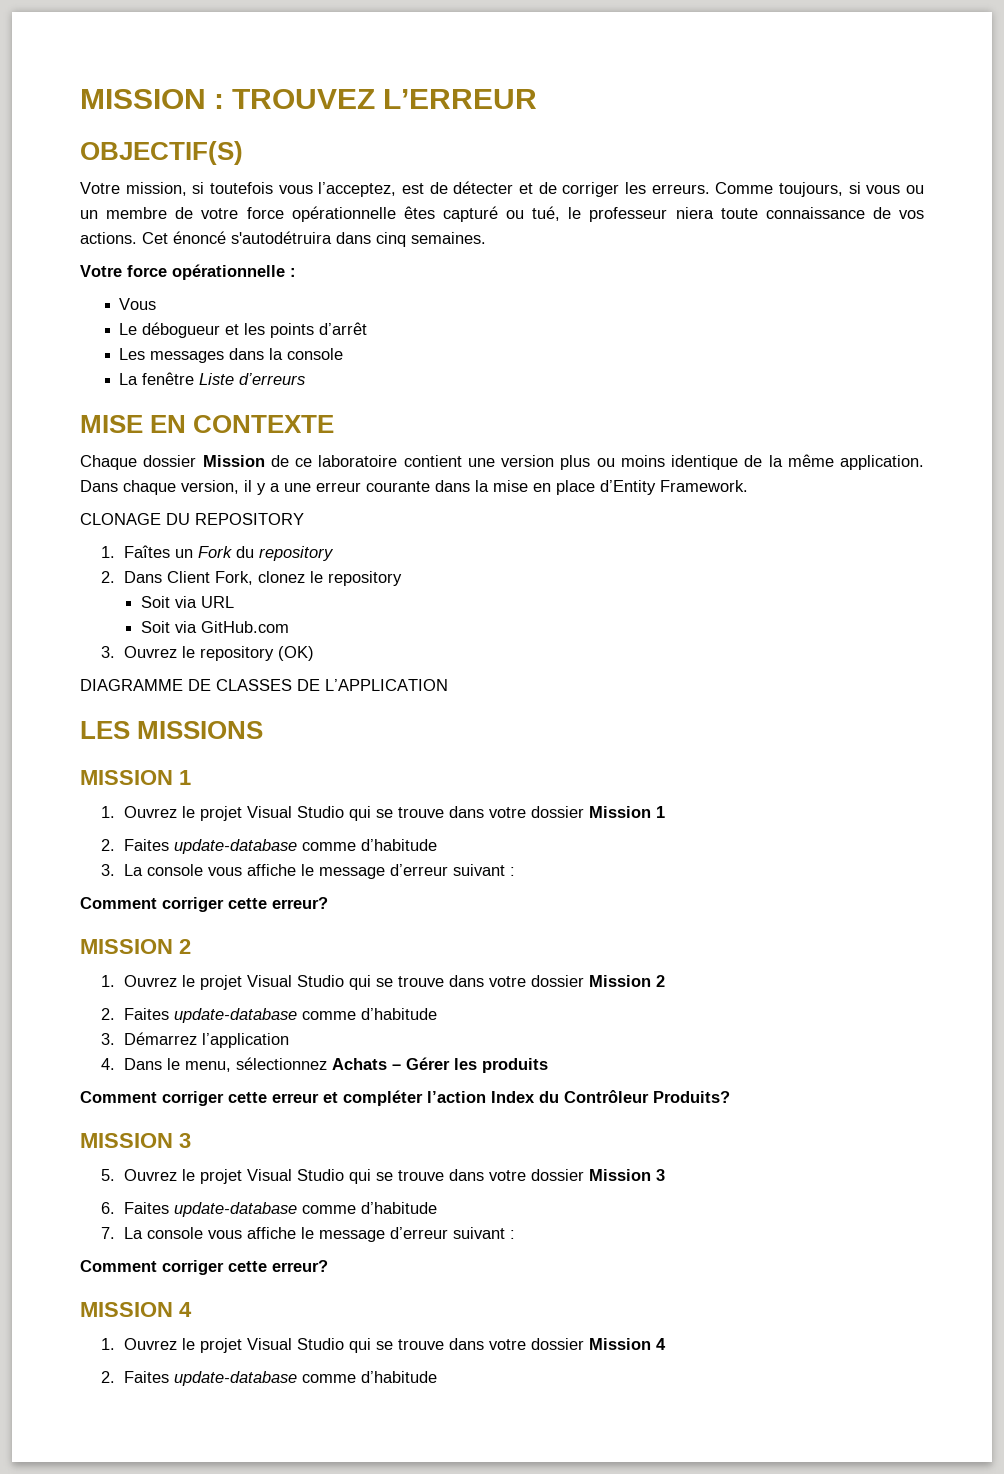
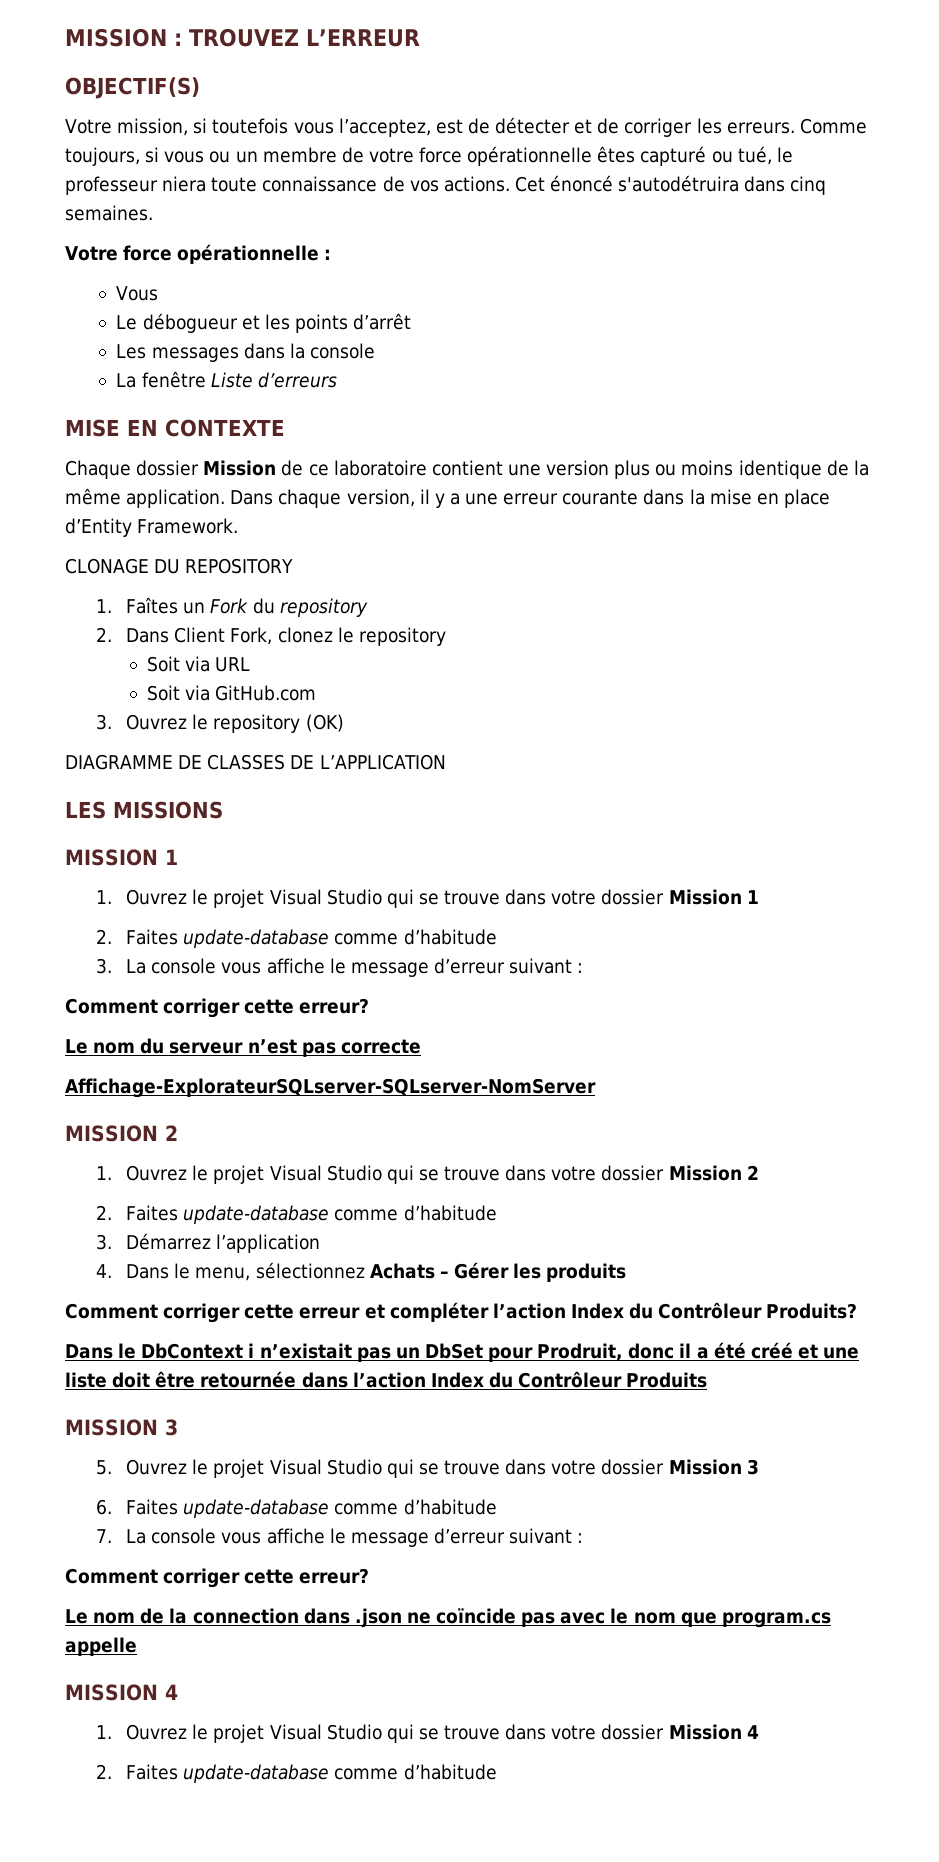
(328, 903) none -> [65,1038,421,1057] [65,1078,596,1098] // Le nom du serveur n’est pas correcte // Affichage-ExplorateurSQLserver-SQLserver-NomServer
(730, 1097) none -> [65,1342,860,1362] [65,1371,708,1388] // Dans le DbContext i n’existait pas un DbSet pour Prodruit, donc il a été créé et une liste doit être retournée dans l’action Index du Contrôleur Produits
(328, 1266) none -> [65,1608,831,1628] [65,1637,137,1656] // Le nom de la connection dans .json ne coïncide pas avec le nom que program.cs appelle

